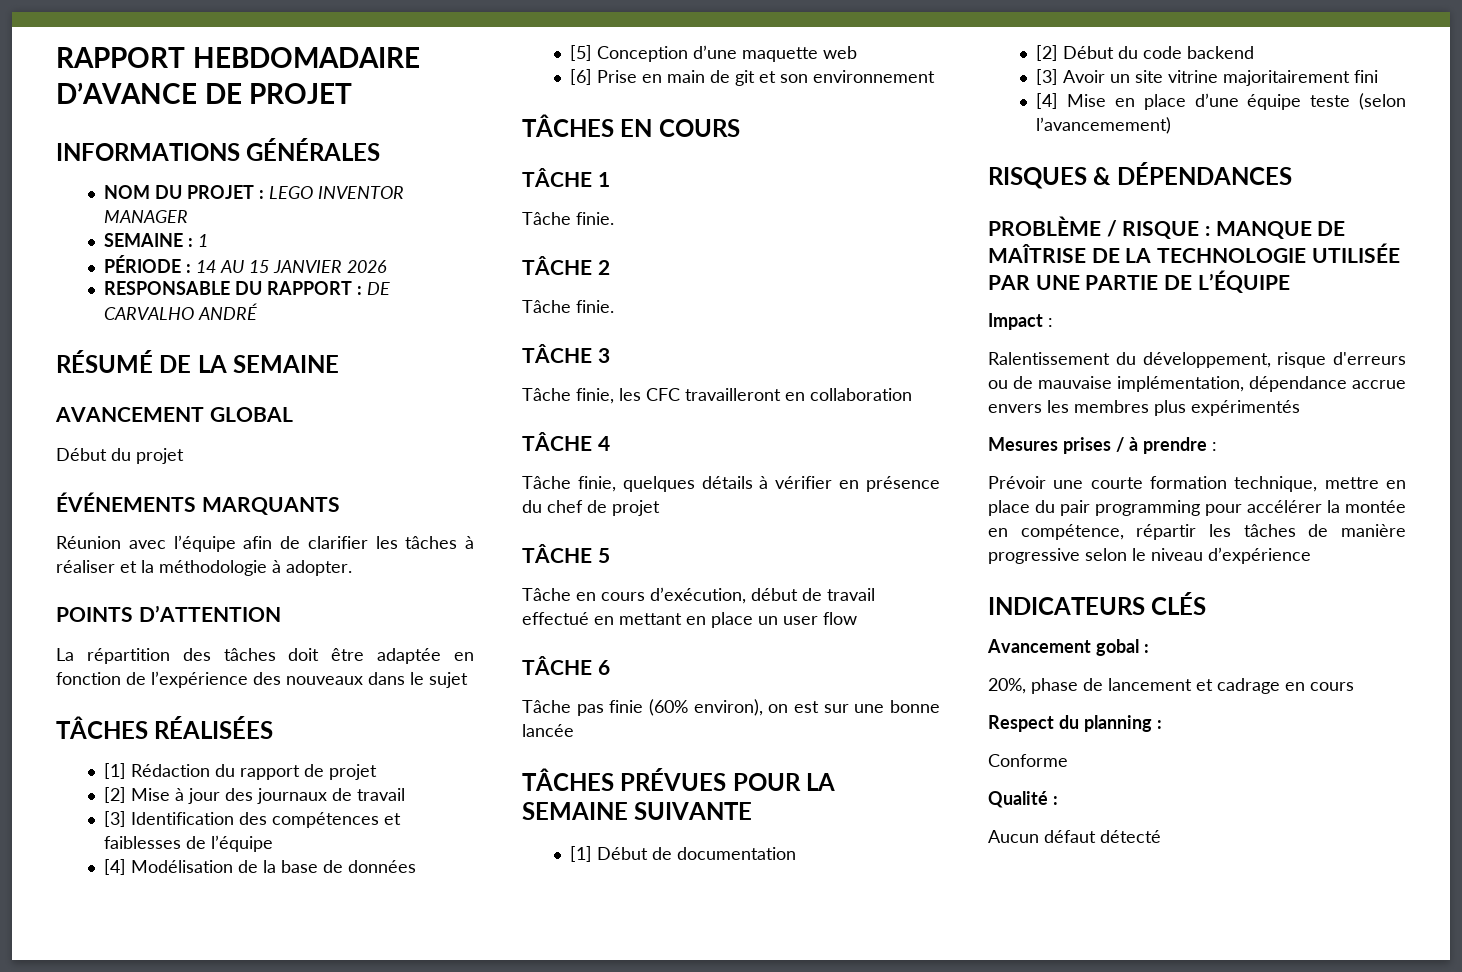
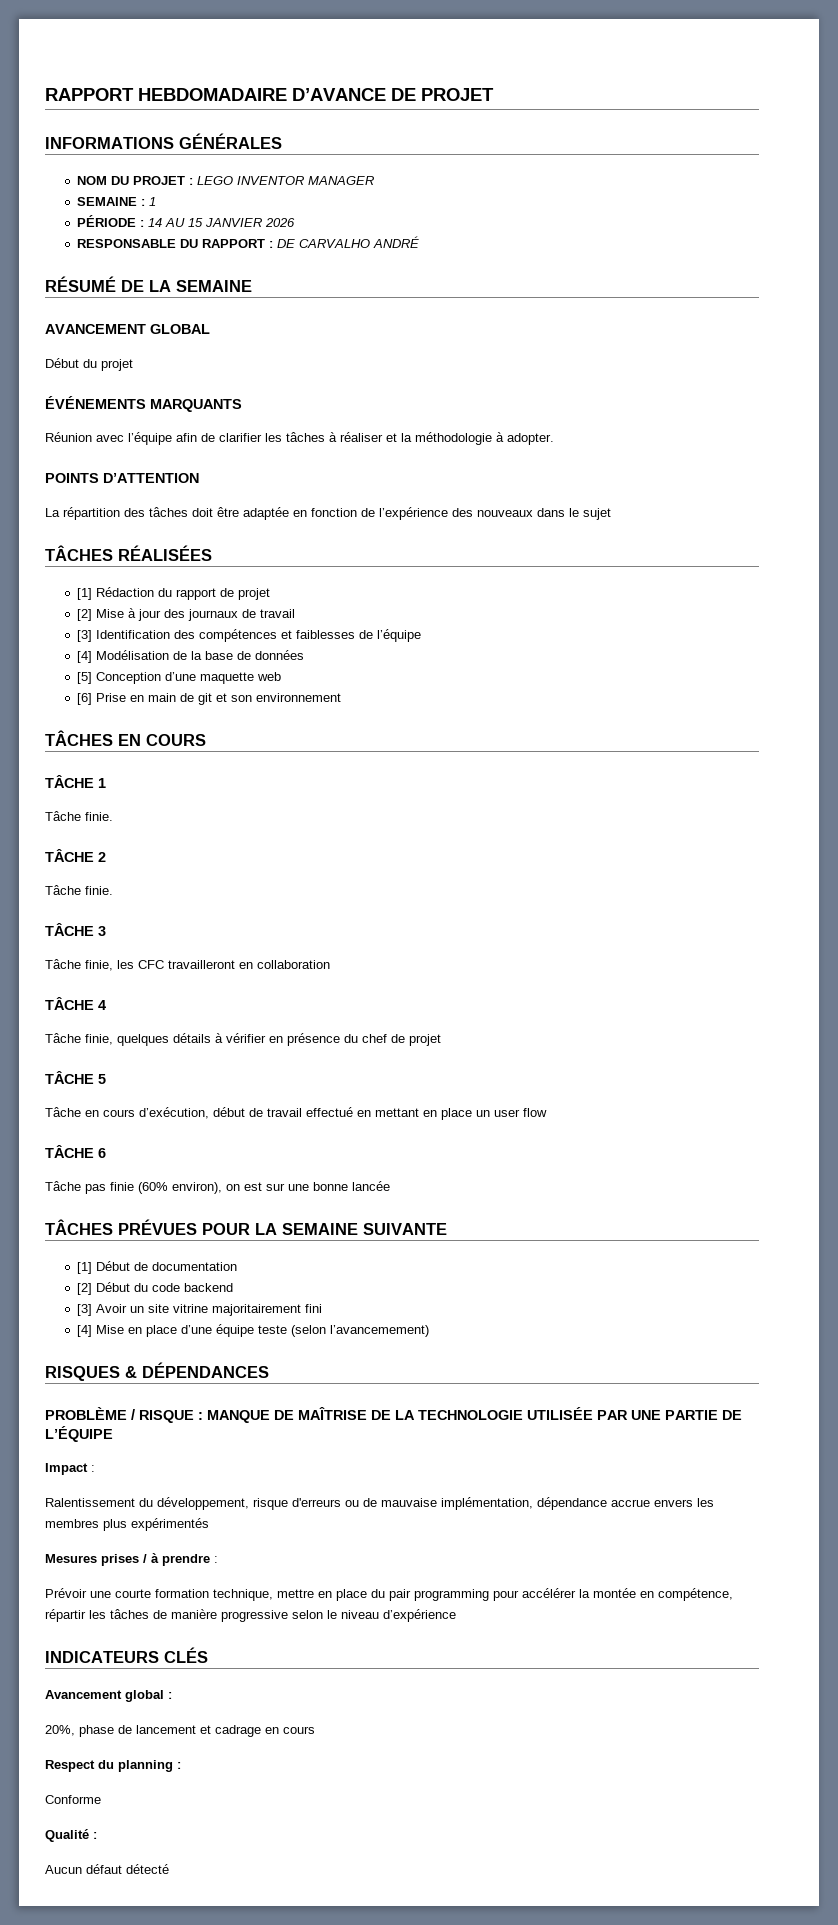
[1096,639,1139,656] gobal -> [125,1690,164,1702] global

